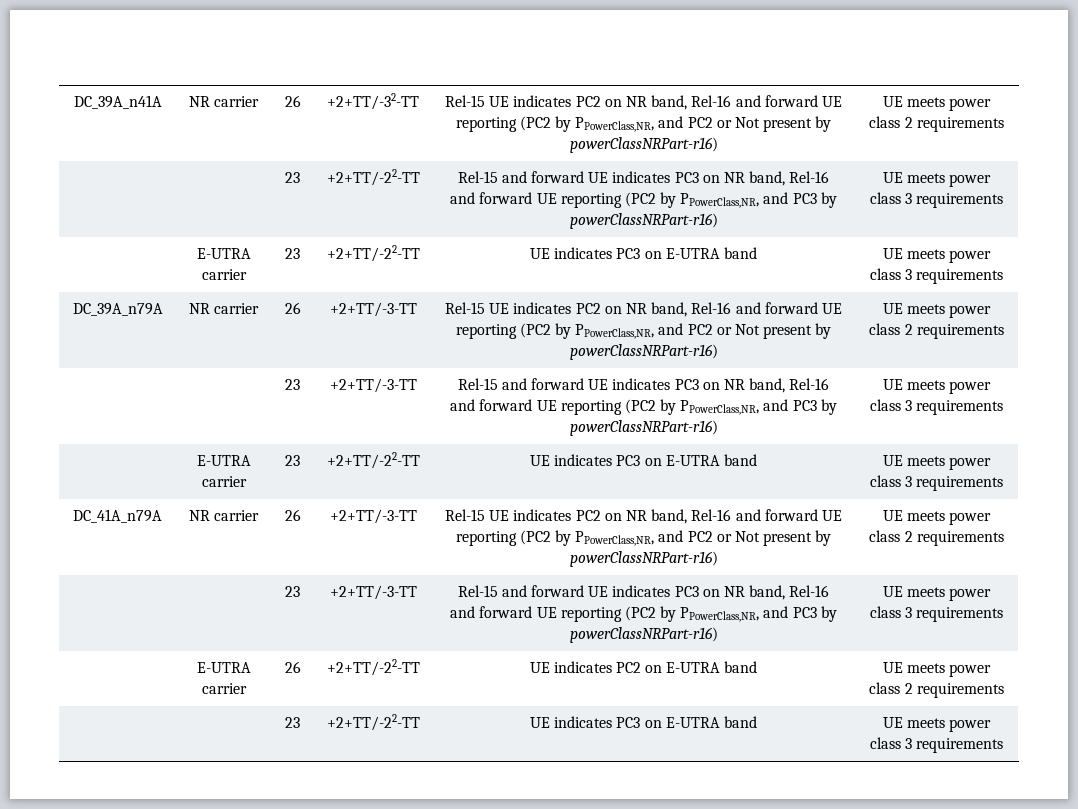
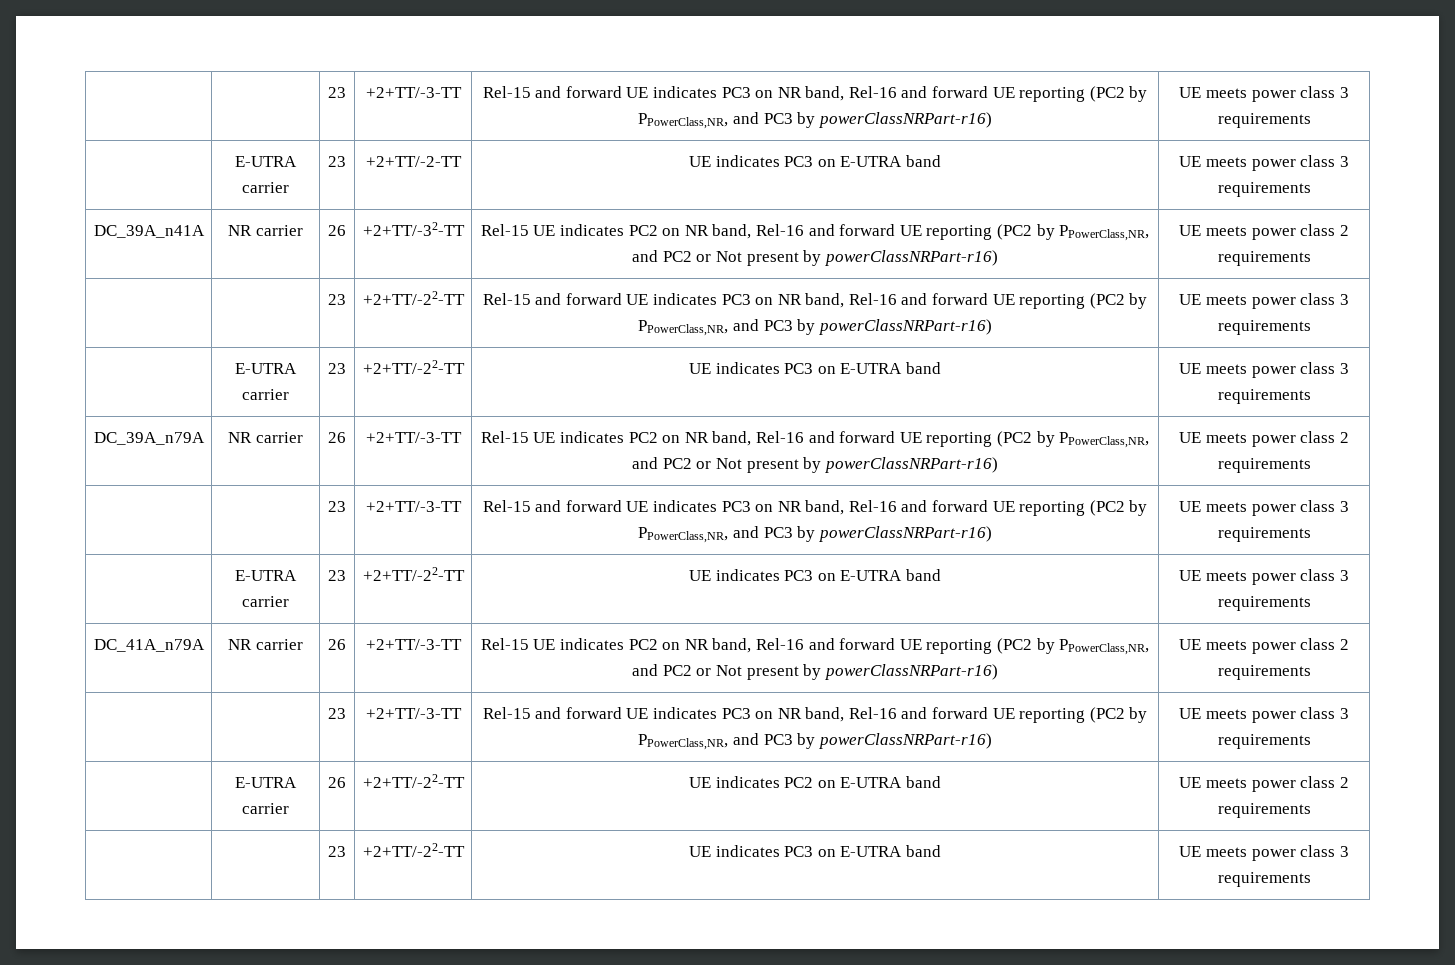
(73, 102) none -> [328,87,346,98] [365,87,462,98] [482,86,1148,102] [638,112,992,129] [1179,86,1349,102] [1217,113,1311,128] [235,156,297,167] [242,182,289,193] [328,156,346,167] [365,156,462,167] [689,155,941,167] [1179,155,1349,171] [1217,182,1311,197] | | 23 | +2+TT/-3-TT | Rel-15 and forward UE indicates PC3 on NR band, Rel-16 and forward UE reporting (PC2 by PPowerClass,NR, and PC3 by powerClassNRPart-r16) | UE meets power class 3 requirements // | E-UTRA carrier | 23 | +2+TT/-2-TT | UE indicates PC3 on E-UTRA band | UE meets power class 3 requirements //

